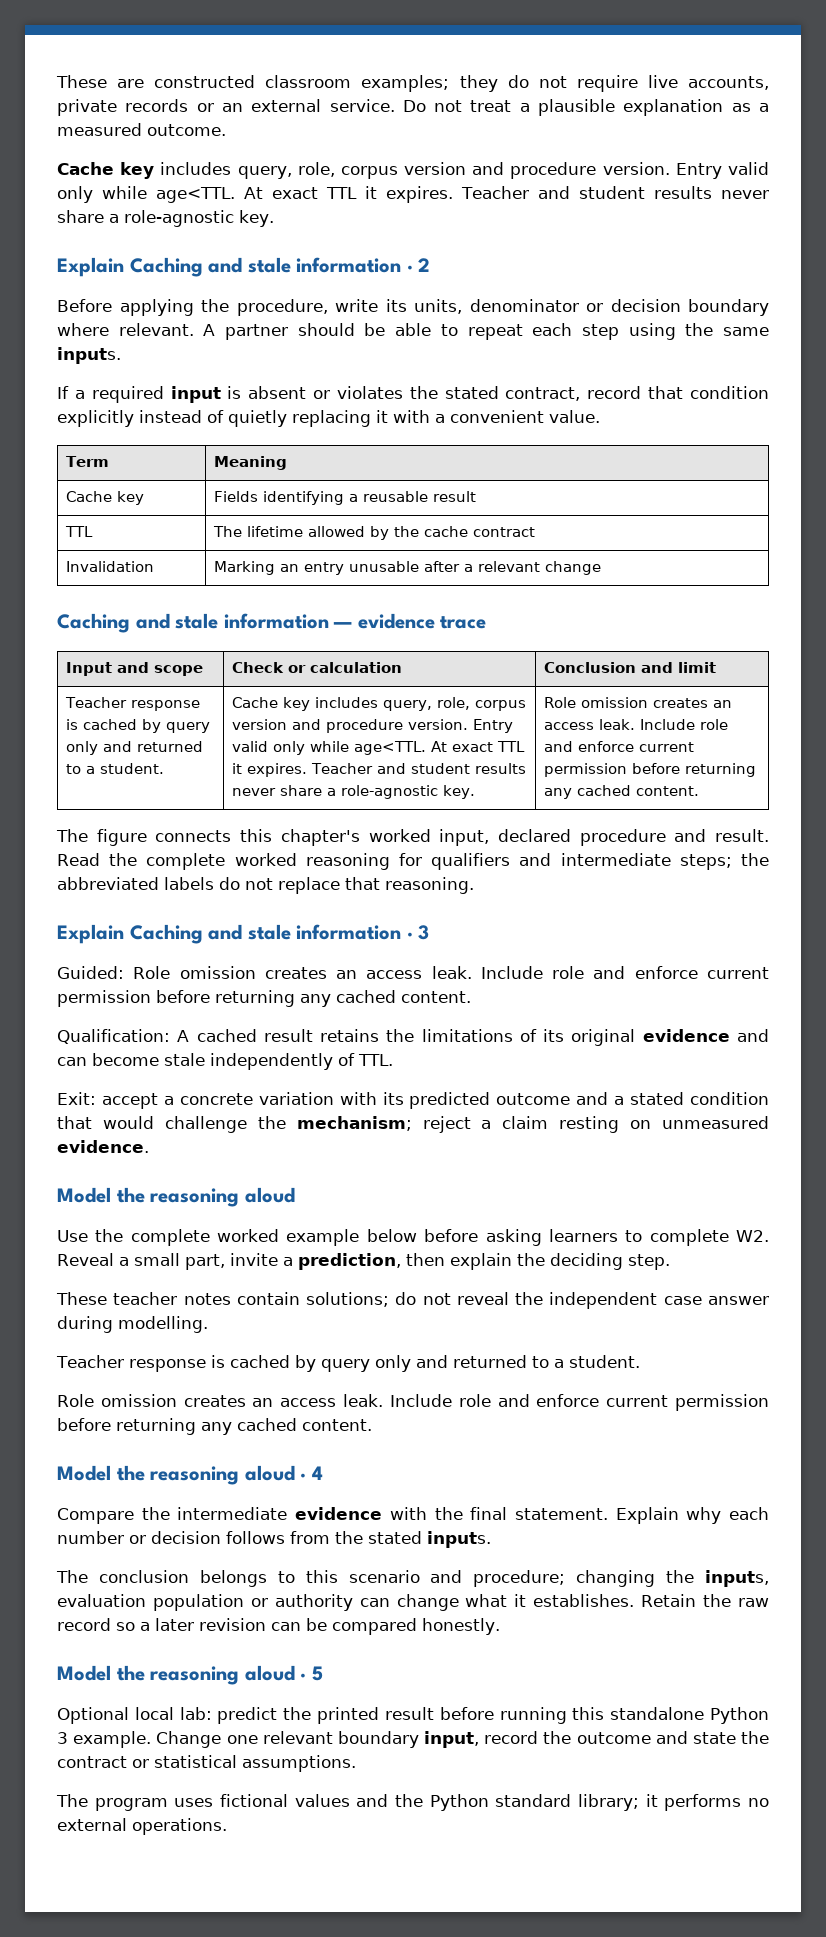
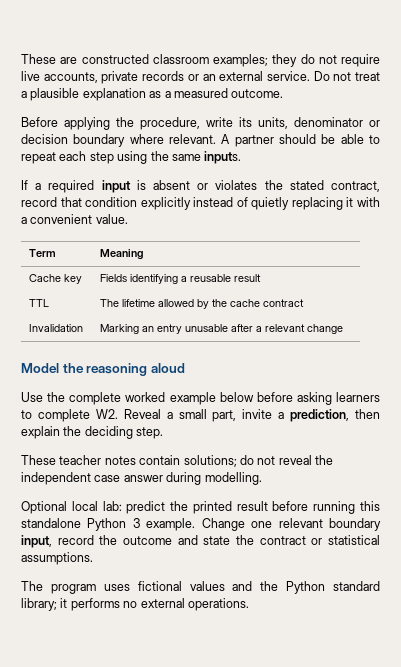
[57,162,769,179] [57,186,769,203] [57,210,274,227] [57,257,431,277] // Cache key includes query, role, corpus version and procedure version. Entry valid only while age<TTL. At exact TTL it expires. Teacher and student results never share a role-agnostic key. // Explain Caching and stale information · 2 -> (284, 93) none
[57,613,487,633] [66,662,204,676] [232,662,403,673] [544,662,717,673] [65,697,201,711] [66,719,211,733] [66,741,204,755] [66,763,165,774] [232,697,527,711] [232,719,514,733] [232,741,526,755] [232,763,527,777] [232,785,476,799] [544,697,733,708] [544,719,729,730] [544,741,695,752] [544,763,757,777] [544,785,700,799] [56,829,769,846] [57,853,769,870] [57,877,474,894] [57,924,430,944] [57,966,769,979] [57,990,471,1007] [57,1029,769,1046] [57,1053,393,1070] [57,1092,769,1109] [57,1116,769,1133] [57,1140,149,1153] // Caching and stale information — evidence trace // Input and scope | Check or calculation | Conclusion and limit // Teacher response is cached by query only and returned to a student. | Cache key includes query, role, corpus version and procedure version. Entry valid only while age<TTL. At exact TTL it expires. Teacher and student results never share a role-agnostic key. | Role omission creates an access leak. Include role and enforce current permission before returning any cached content. // The figure connects this chapter's worked input, declared procedure and result. Read the complete worked reasoning for qualifiers and intermediate steps; the abbreviated labels do not replace that reasoning. // Explain Caching and stale information · 3 // Guided: Role omission creates an access leak. Include role and enforce current permission before returning any cached content. // Qualification: A cached result retains the limitations of its original evidence and can become stale independently of TTL. // Exit: accept a concrete variation with its predicted outcome and a stated condition that would challenge the mechanism; reject a claim resting on unmeasured evidence. -> (344, 329) none
[56,1355,640,1372] [57,1394,769,1411] [57,1418,372,1435] [57,1465,323,1485] [57,1507,770,1524] [57,1531,491,1548] [56,1570,769,1587] [57,1594,770,1611] [57,1618,500,1635] [57,1665,323,1685] // Teacher response is cached by query only and returned to a student. // Role omission creates an access leak. Include role and enforce current permission before returning any cached content. // Model the reasoning aloud · 4 // Compare the intermediate evidence with the final statement. Explain why each number or decision follows from the stated inputs. // The conclusion belongs to this scenario and procedure; changing the inputs, evaluation population or authority can change what it establishes. Retain the raw record so a later revision can be compared honestly. // Model the reasoning aloud · 5 -> (262, 478) none

